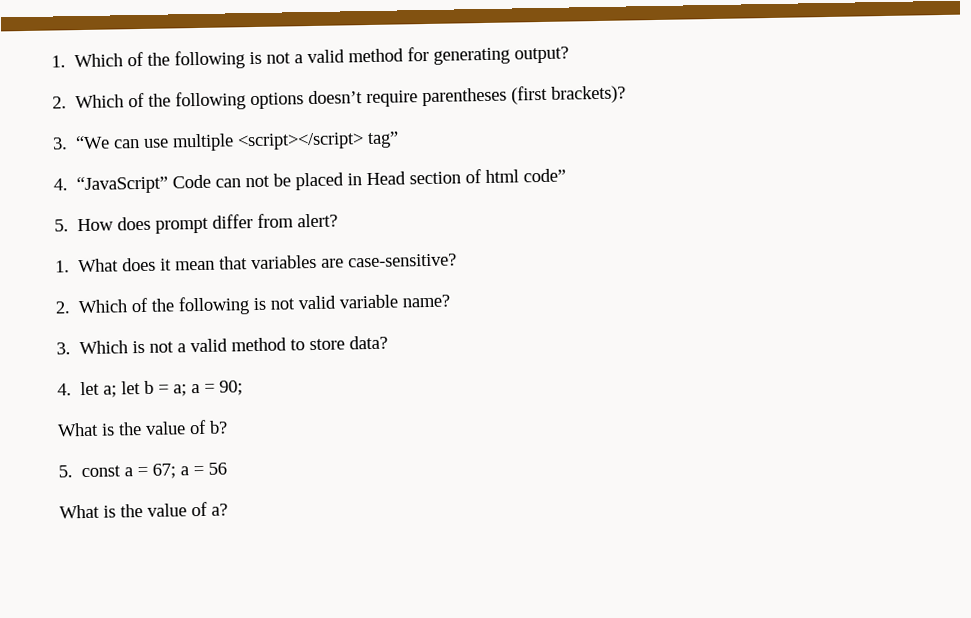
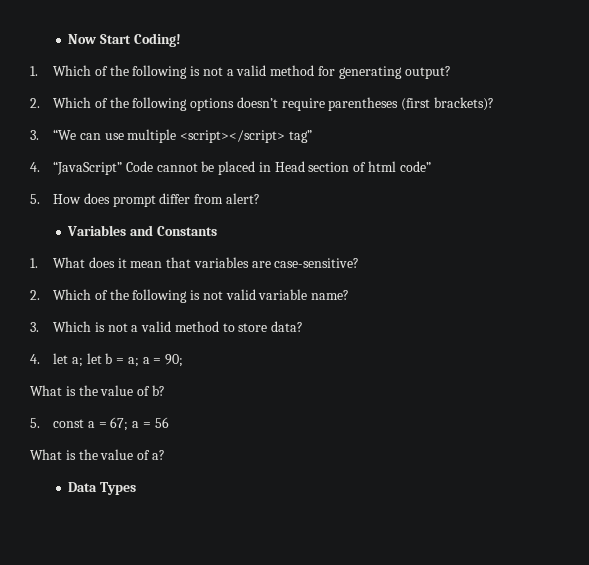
(51, 61) none -> [68,33,181,47] Now Start Coding! //
[215,175,271,188] can not -> [156,163,198,172] cannot
(339, 220) none -> [67,225,217,236] // Variables and Constants
(228, 509) none -> [68,482,137,495] // Data Types

